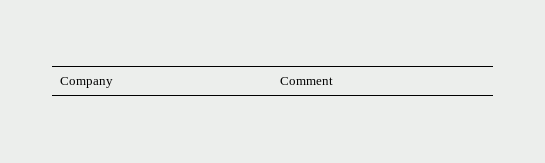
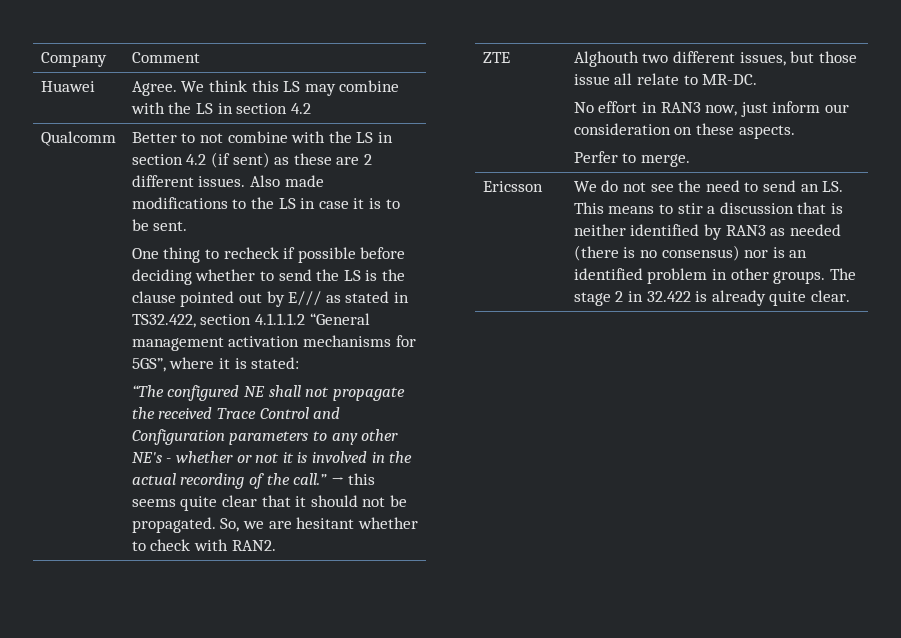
(333, 81) none -> [40,81,95,92] [131,80,400,96] [130,102,311,114] [40,131,116,146] [131,131,393,143] [131,152,372,168] [131,175,324,187] [131,197,400,209] [131,219,188,231] [131,247,406,263] [131,269,405,285] [131,291,409,307] [131,313,370,328] [131,335,416,351] [131,357,300,372] [131,385,405,401] [131,407,341,419] [131,429,399,445] [131,451,413,463] [131,473,376,489] [131,495,407,511] [131,517,418,533] [131,539,276,551] [482,52,510,63] [573,51,857,67] [573,73,758,85] [573,101,849,117] [573,123,795,139] [573,151,690,167] [482,181,543,192] [573,180,844,192] [573,202,843,214] [573,224,841,240] [573,245,808,261] [573,268,856,284] [573,290,850,306] // Huawei | Agree. We think this LS may combine with the LS in section 4.2 // Qualcomm | Better to not combine with the LS in section 4.2 (if sent) as these are 2 different issues. Also made modifications to the LS in case it is to be sent. // One thing to recheck if possible before deciding whether to send the LS is the clause pointed out by E/// as stated in TS32.422, section 4.1.1.1.2 “General management activation mechanisms for 5GS”, where it is stated: // “The configured NE shall not propagate the received Trace Control and Configuration parameters to any other NE's - whether or not it is involved in the actual recording of the call.” → this seems quite clear that it should not be propagated. So, we are hesitant whether to check with RAN2. // ZTE | Alghouth two different issues, but those issue all relate to MR-DC. // No effort in RAN3 now, just inform our consideration on these aspects. // Perfer to merge. // Ericsson | We do not see the need to send an LS. This means to stir a discussion that is neither identified by RAN3 as needed (there is no consensus) nor is an identified problem in other groups. The stage 2 in 32.422 is already quite clear.

